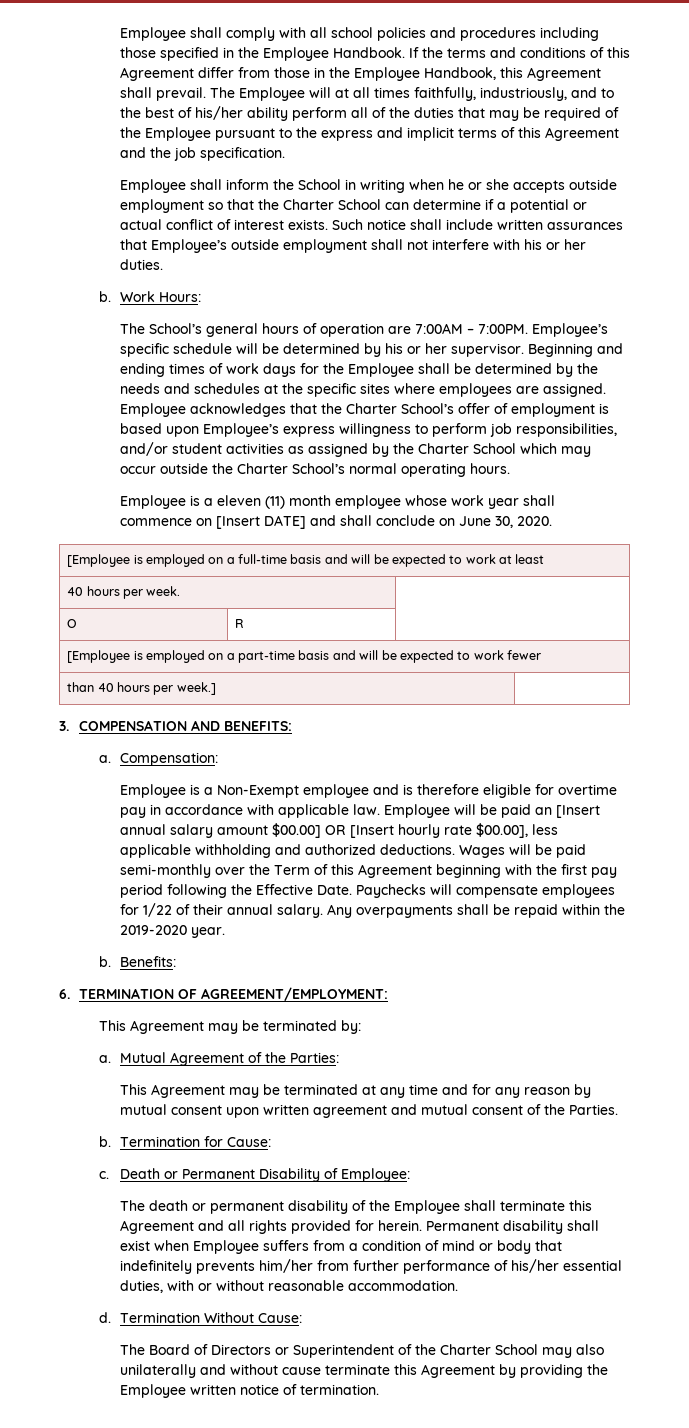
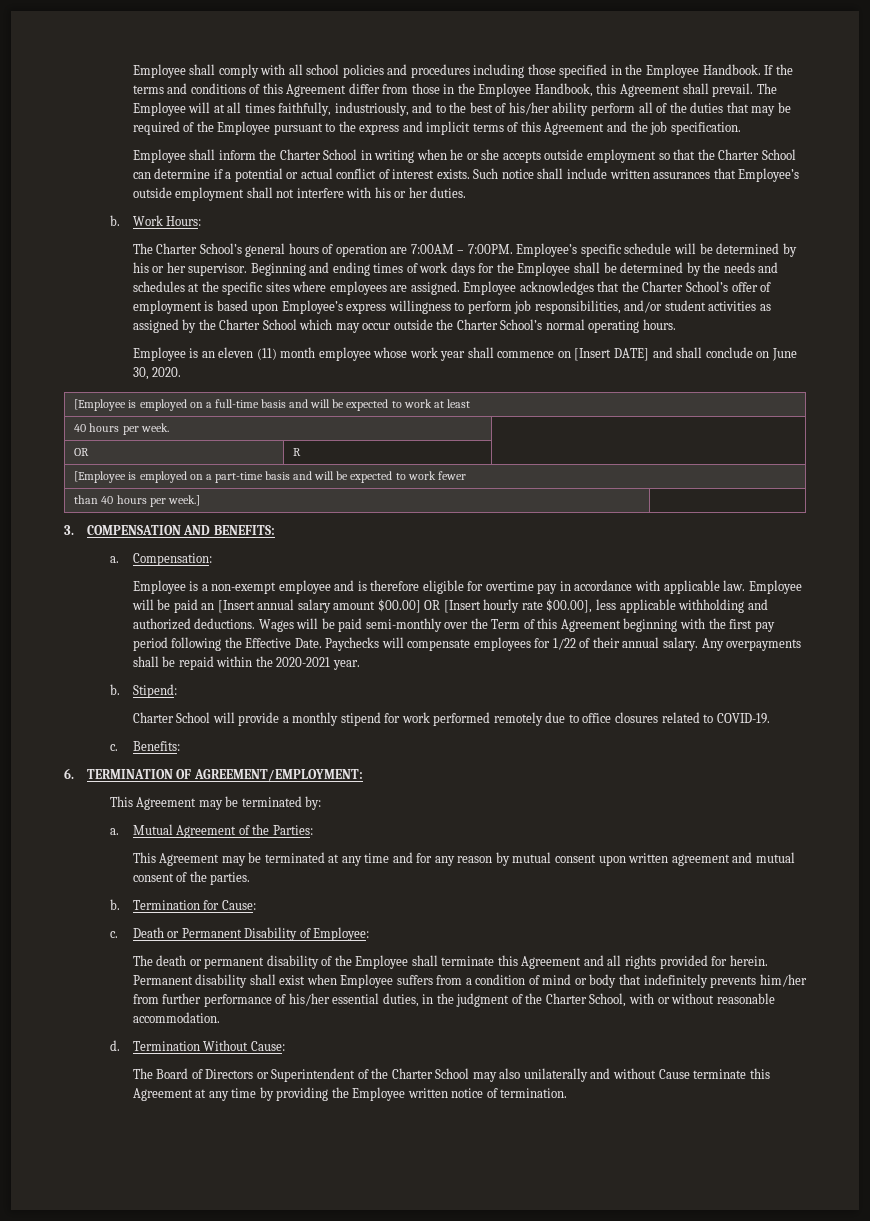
(294, 184) none -> [279,149,321,160] Charter
(145, 328) none -> [156,243,198,254] Charter
[203,498,213,506] a -> [201,351,215,358] an
[67,619,78,628] O -> [74,448,90,456] OR
[216,785,299,798] Non-Exempt -> [211,582,277,594] non-exempt
[119,925,187,935] 2019-2020 -> [276,657,331,667] 2020-2021
(112, 961) none -> [132,684,177,698] [132,712,770,726] [109,744,118,751] Stipend: // Charter School will provide a monthly stipend for work performed remotely due to office closures related to COVID-19. // c.
[568,1104,618,1115] Parties. -> [210,872,251,885] parties.
(163, 1286) none -> [422,993,627,1007] in the judgment of the Charter School,
[281,1364,495,1378] cause terminate this Agreement -> [658,1068,770,1079] [132,1088,257,1101] Cause terminate this Agreement at any time

